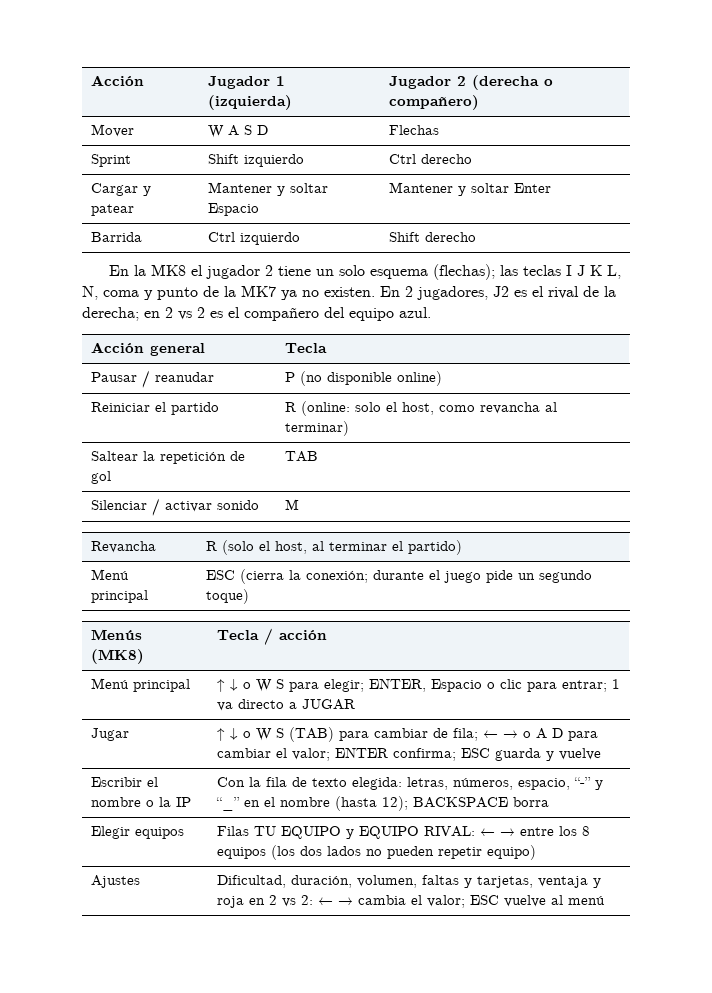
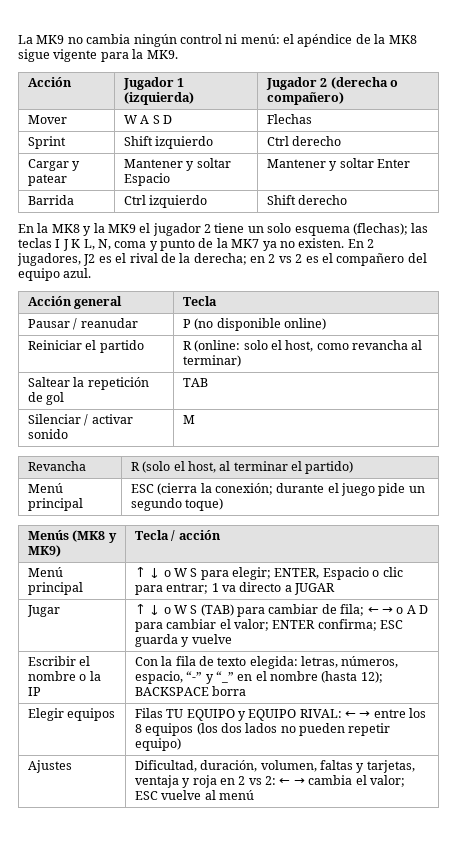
(90, 80) none -> [18,34,417,47] [18,49,178,62] La MK9 no cambia ningún control ni menú: el apéndice de la MK8 sigue vigente para la MK9. //
(187, 270) none -> [83,223,136,236] y la MK9
[90,649,144,664] (MK8) -> [72,530,117,543] [27,545,61,557] (MK8 y MK9)

